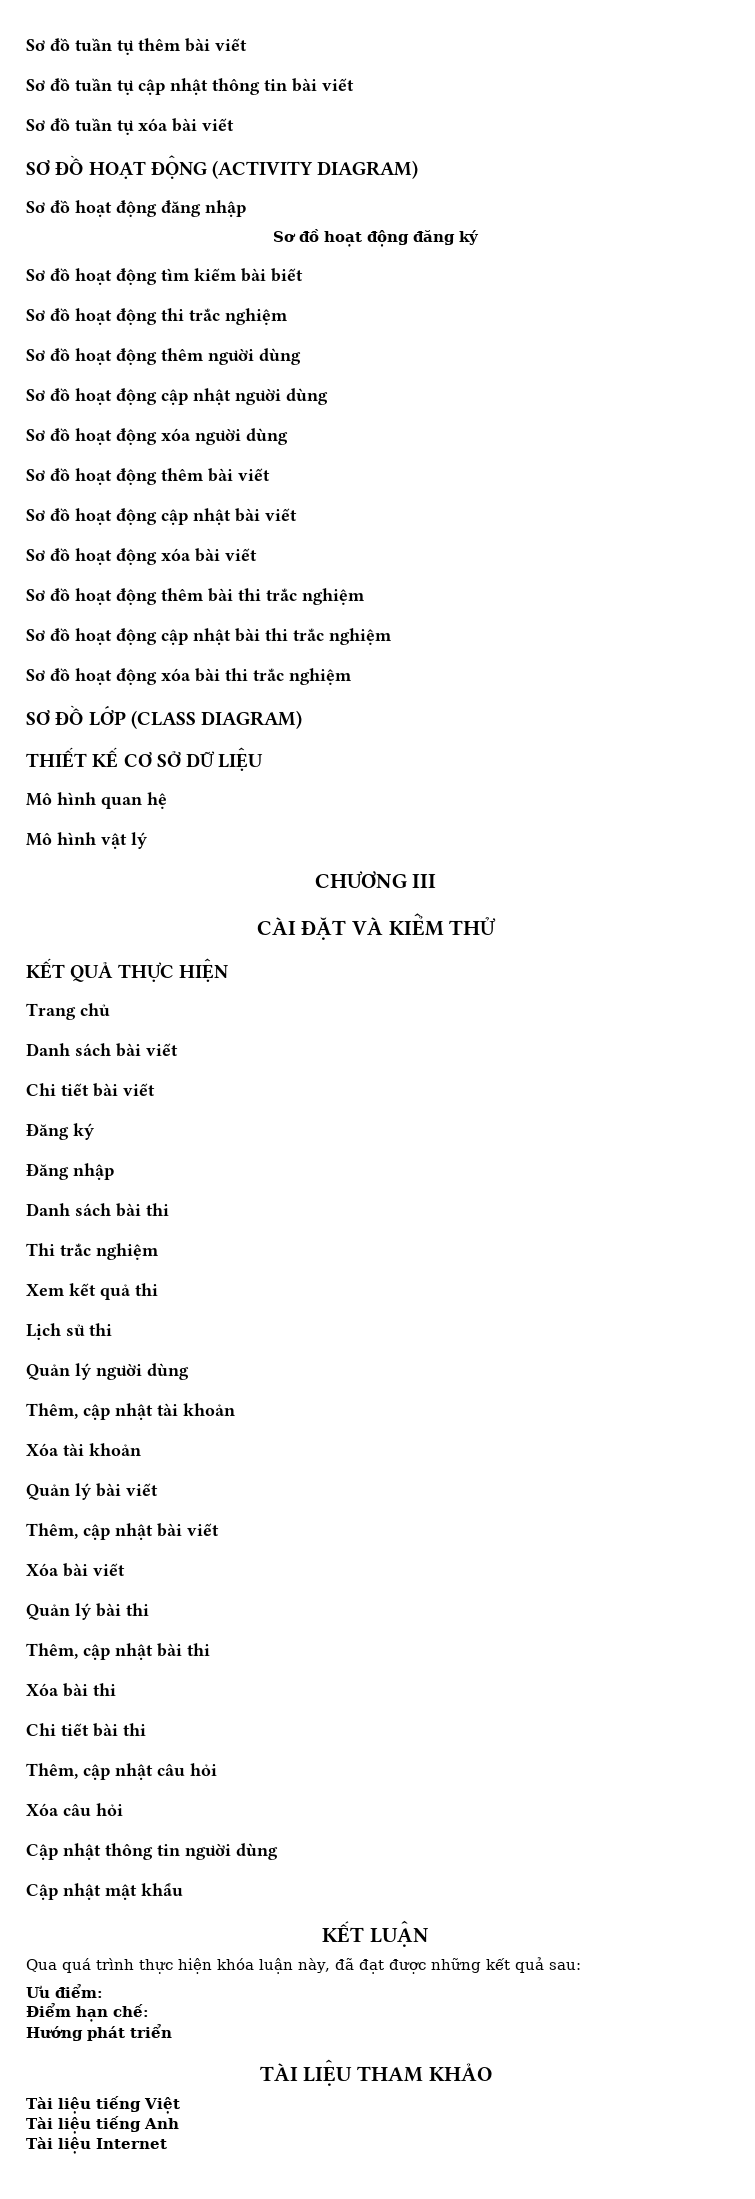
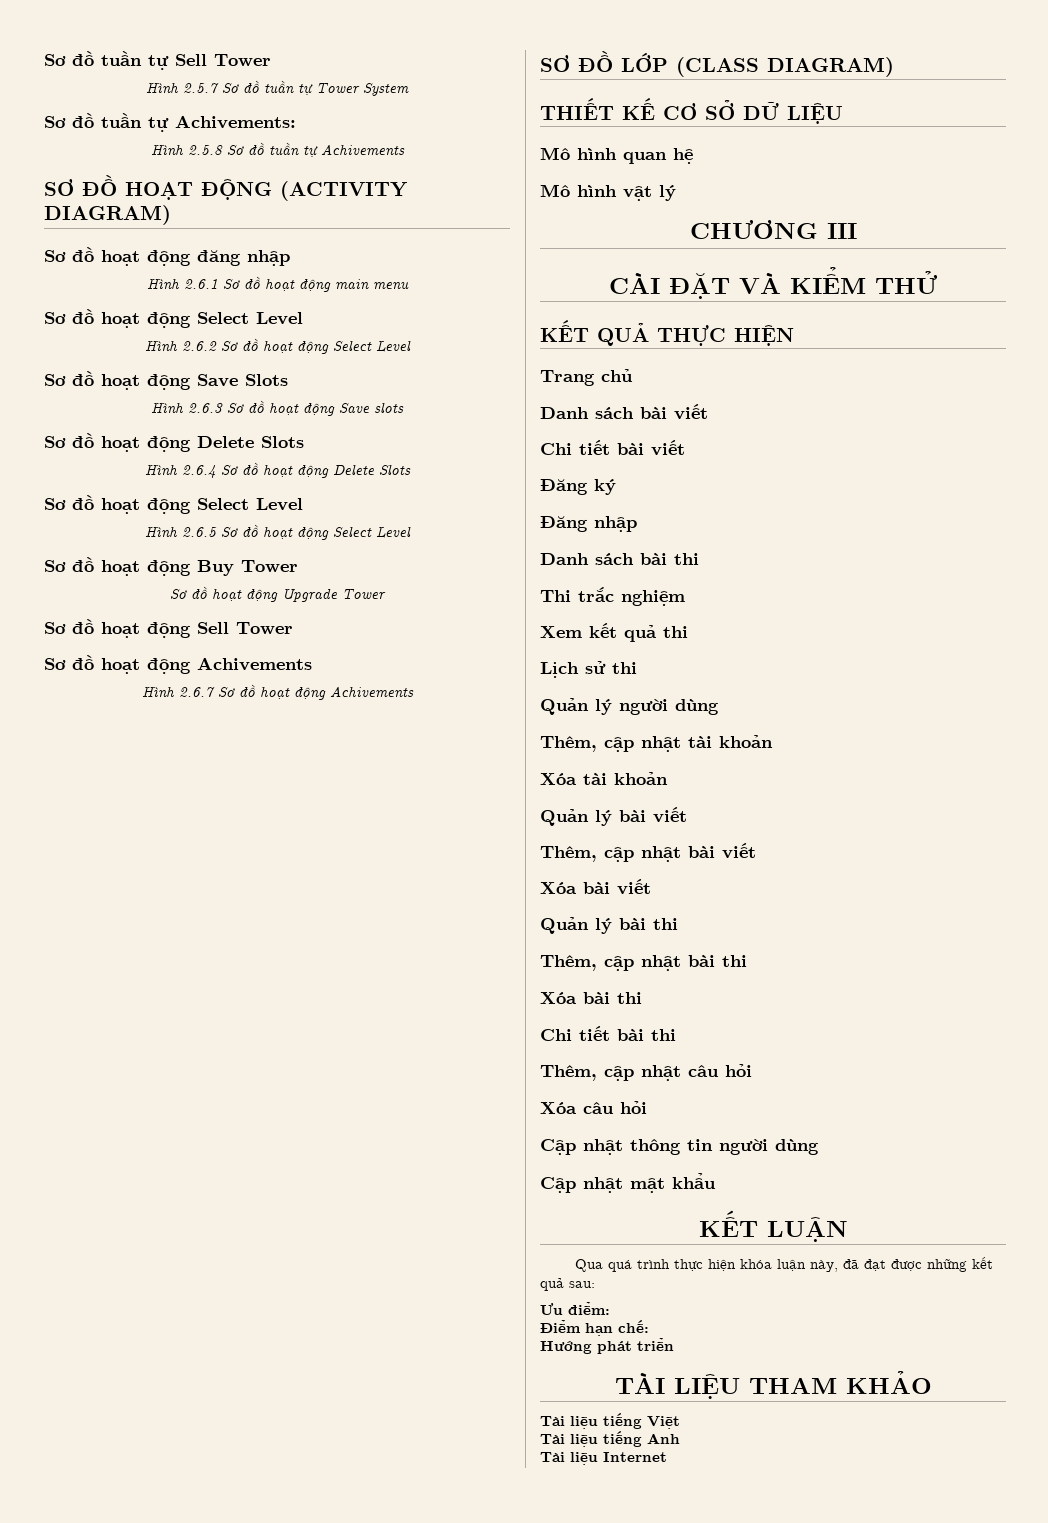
[26,38,247,55] [26,78,354,95] [26,118,234,135] Sơ đồ tuần tự thêm bài viết // Sơ đồ tuần tự cập nhật thông tin bài viết // Sơ đồ tuần tự xóa bài viết -> [44,51,271,70] [146,80,409,96] [44,113,296,132] [150,142,405,157] Sơ đồ tuần tự Sell Tower // Hình 2.5.7 Sơ đồ tuần tự Tower System // Sơ đồ tuần tự Achivements: // Hình 2.5.8 Sơ đồ tuần tự Achivements
[273,229,479,247] [26,268,303,285] [26,308,288,325] [26,348,301,365] [26,388,328,405] [26,428,288,445] [26,468,270,485] [26,508,297,525] [26,548,257,565] [26,588,365,605] [26,628,392,645] [26,668,352,685] Sơ đồ hoạt động đăng ký // Sơ đồ hoạt động tìm kiếm bài biết // Sơ đồ hoạt động thi trắc nghiệm // Sơ đồ hoạt động thêm người dùng // Sơ đồ hoạt động cập nhật người dùng // Sơ đồ hoạt động xóa người dùng // Sơ đồ hoạt động thêm bài viết // Sơ đồ hoạt động cập nhật bài viết // Sơ đồ hoạt động xóa bài viết // Sơ đồ hoạt động thêm bài thi trắc nghiệm // Sơ đồ hoạt động cập nhật bài thi trắc nghiệm // Sơ đồ hoạt động xóa bài thi trắc nghiệm -> [146,276,409,292] [44,309,303,328] [144,338,411,354] [44,371,288,390] [151,400,404,416] [44,433,304,452] [144,462,411,478] [44,495,303,514] [144,524,411,540] [44,557,298,576] [170,586,386,602] [44,619,293,638] [44,655,312,674] [141,684,414,700] Hình 2.6.1 Sơ đồ hoạt động main menu // Sơ đồ hoạt động Select Level // Hình 2.6.2 Sơ đồ hoạt động Select Level // Sơ đồ hoạt động Save Slots // Hình 2.6.3 Sơ đồ hoạt động Save slots // Sơ đồ hoạt động Delete Slots // Hình 2.6.4 Sơ đồ hoạt động Delete Slots // Sơ đồ hoạt động Select Level // Hình 2.6.5 Sơ đồ hoạt động Select Level // Sơ đồ hoạt động Buy Tower // Sơ đồ hoạt động Upgrade Tower // Sơ đồ hoạt động Sell Tower // Sơ đồ hoạt động Achivements // Hình 2.6.7 Sơ đồ hoạt động Achivements

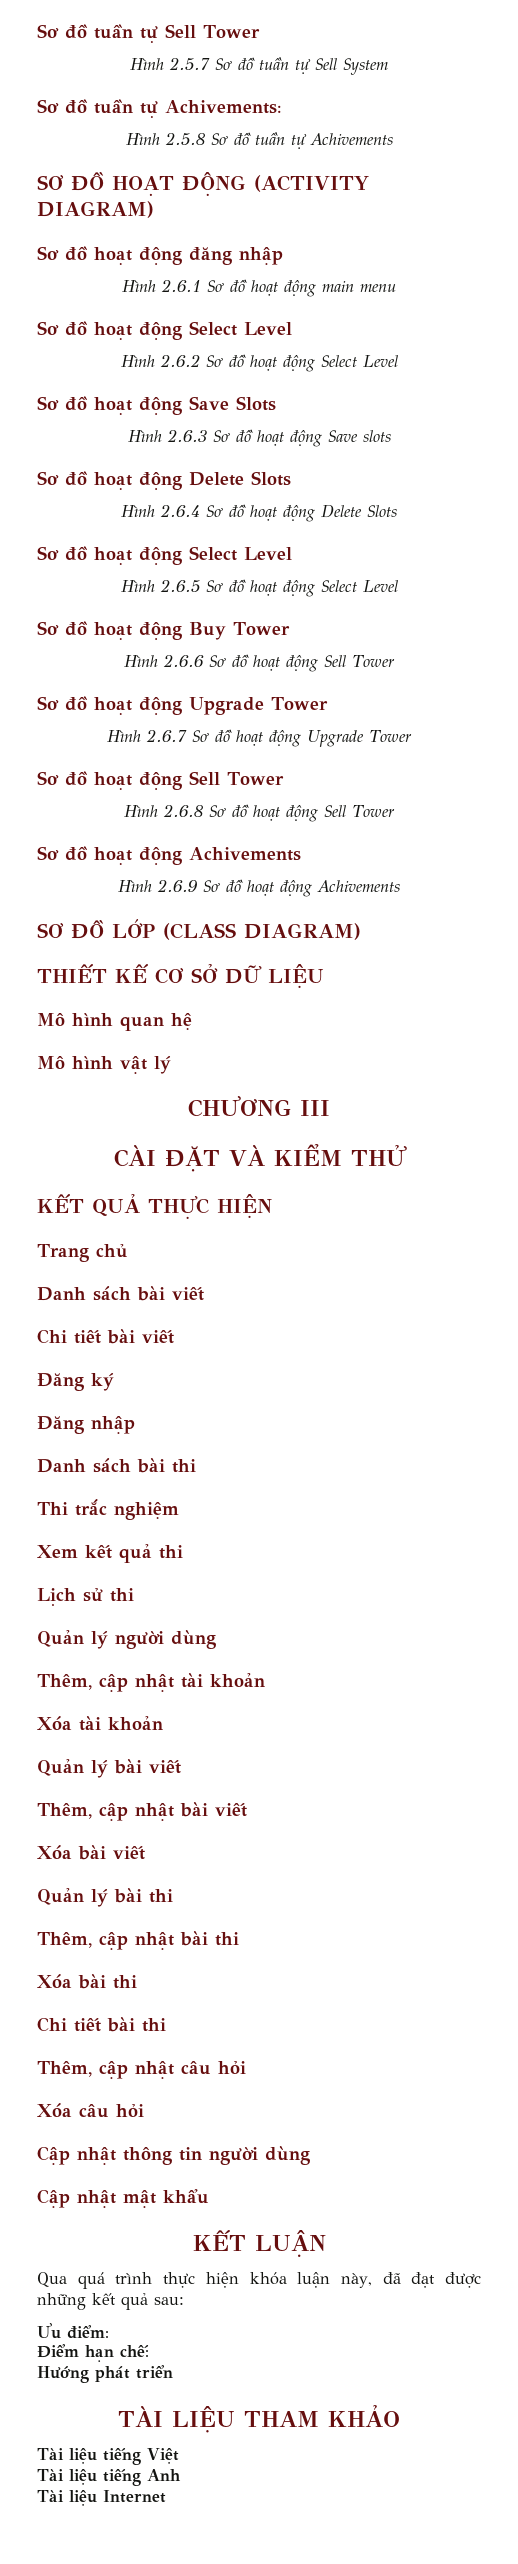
[316,83,360,93] Tower -> [315,58,337,70] Sell
(298, 566) none -> [124,654,396,672] [37,696,328,715] [107,729,188,742] Hình 2.6.6 Sơ đồ hoạt động Sell Tower // Sơ đồ hoạt động Upgrade Tower // Hình 2.6.7
(293, 628) none -> [124,804,396,822] // Hình 2.6.8 Sơ đồ hoạt động Sell Tower
[178,687,215,697] 2.6.7 -> [157,879,197,892] 2.6.9

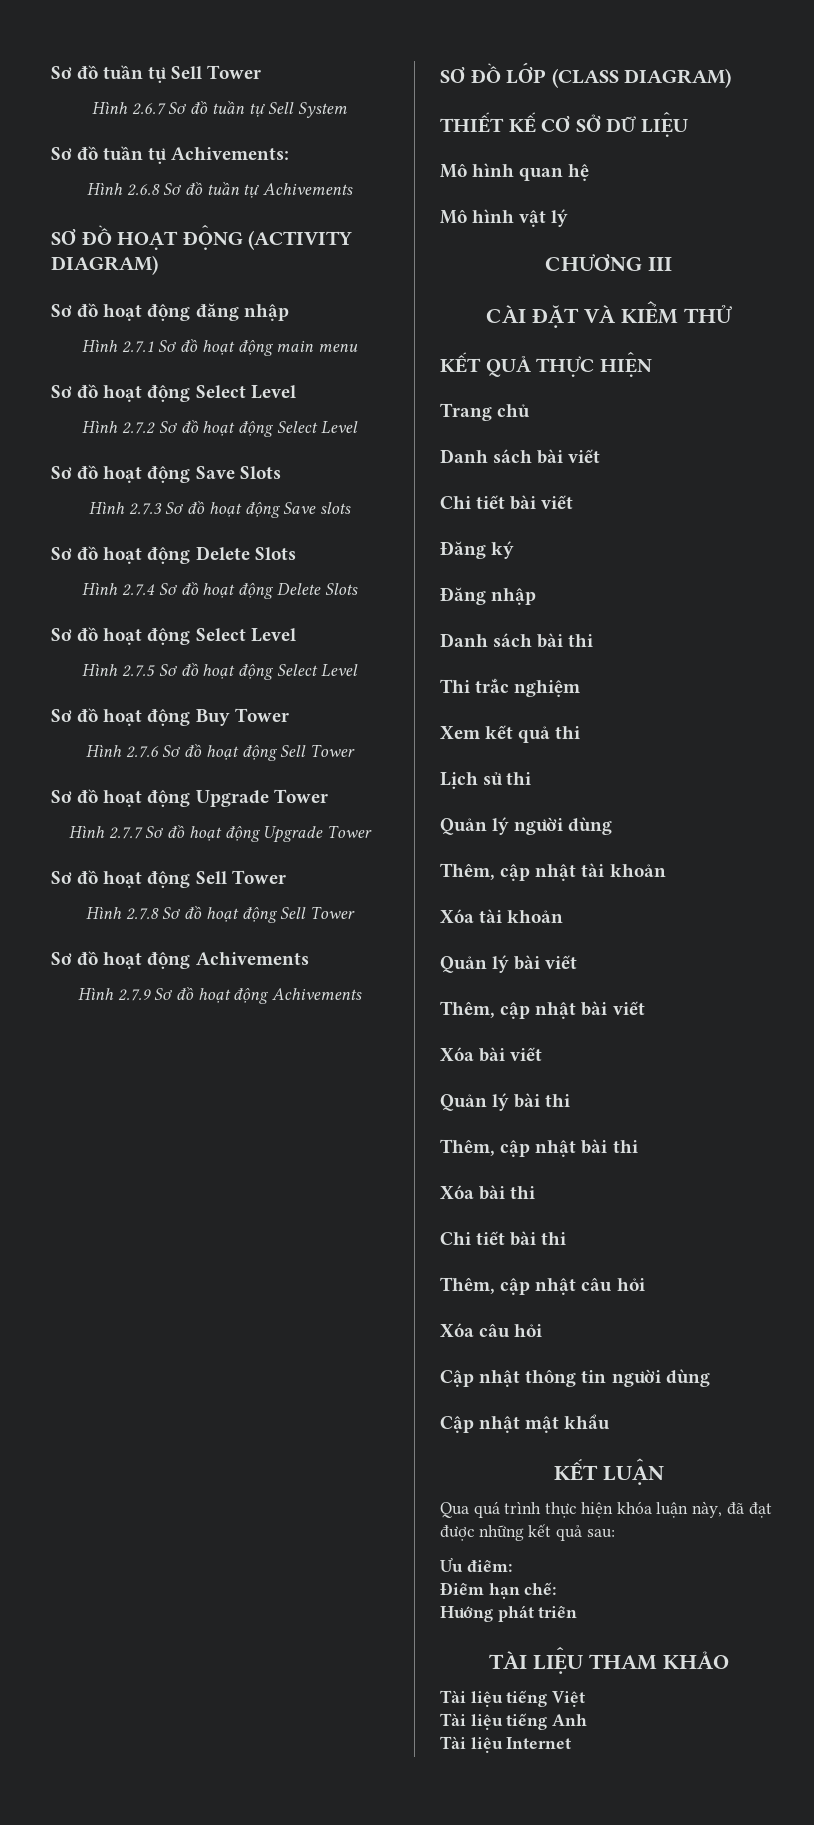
[169,57,210,71] 2.5.7 -> [131,103,166,115] 2.6.7
[164,132,205,146] 2.5.8 -> [126,184,160,196] 2.6.8
[161,279,201,292] 2.6.1 -> [121,341,154,353] 2.7.1
[159,354,200,367] 2.6.2 -> [122,422,156,434] 2.7.2
[166,429,207,442] 2.6.3 -> [128,503,162,515] 2.7.3
[160,504,200,517] 2.6.4 -> [122,584,156,596] 2.7.4
[159,579,200,593] 2.6.5 -> [122,665,156,677] 2.7.5
[163,654,205,667] 2.6.6 -> [125,746,159,758] 2.7.6
[146,729,188,742] 2.6.7 -> [108,827,143,839] 2.7.7
[163,804,204,817] 2.6.8 -> [125,908,159,920] 2.7.8
[157,879,197,892] 2.6.9 -> [117,989,152,1001] 2.7.9

